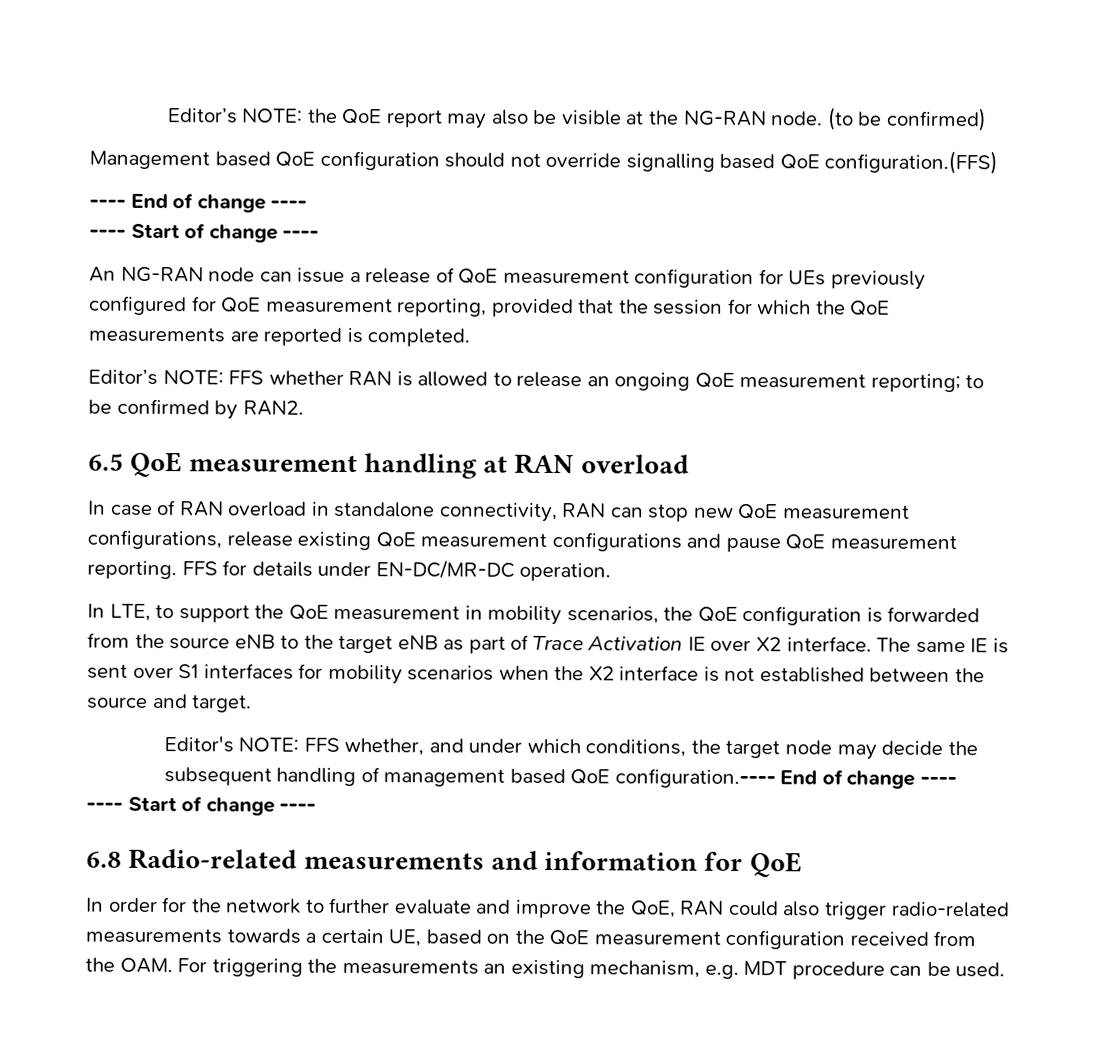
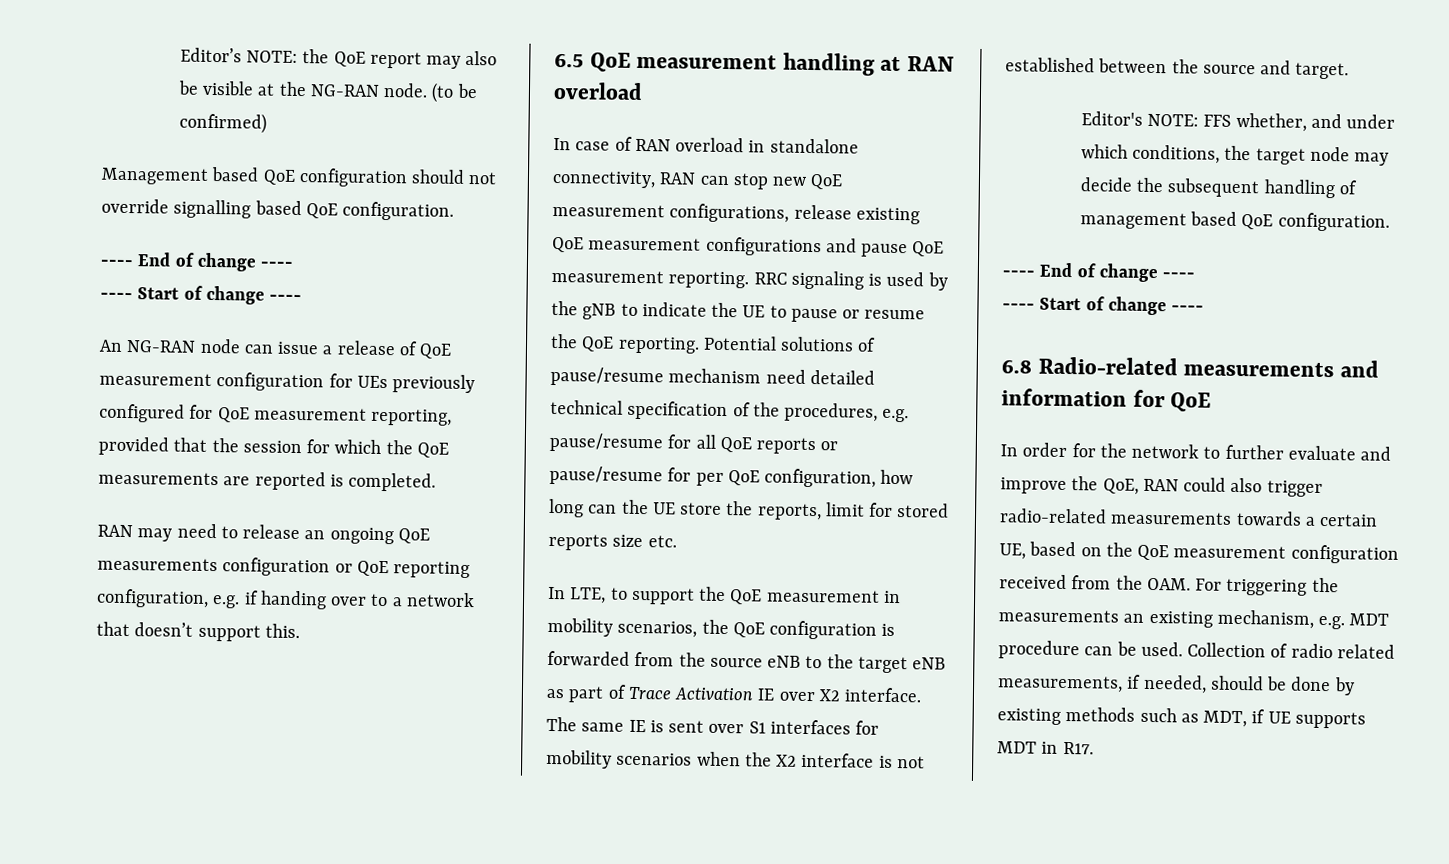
[824,150,999,175] configuration.(FFS) -> [342,201,455,221] configuration.
[88,368,489,387] Editor’s NOTE: FFS whether RAN is allowed -> [97,523,217,542] RAN may need
[739,373,985,393] [88,398,304,420] measurement reporting; to be confirmed by RAN2. -> [97,557,471,579] [96,588,475,610] [96,621,300,642] measurements configuration or QoE reporting configuration, e.g. if handing over to a network that doesn’t support this.
[181,560,612,582] FFS for details under EN-DC/MR-DC operation. -> [753,270,948,291] [551,300,926,323] [550,333,877,354] [550,366,875,387] [550,399,910,423] [549,432,839,455] [549,465,914,488] [548,498,950,521] [548,533,677,551] RRC signaling is used by the gNB to indicate the UE to pause or resume the QoE reporting. Potential solutions of pause/resume mechanism need detailed technical specification of the procedures, e.g. pause/resume for all QoE reports or pause/resume for per QoE configuration, how long can the UE store the reports, limit for stored reports size etc.
[614,768,776,789] configuration.---- -> [1277,212,1390,232] [1002,270,1035,277] configuration. // ----
(1006, 970) none -> [1187,642,1395,659] [997,674,1355,696] [997,707,1366,729] [997,741,1094,755] Collection of radio related measurements, if needed, should be done by existing methods such as MDT, if UE supports MDT in R17.

